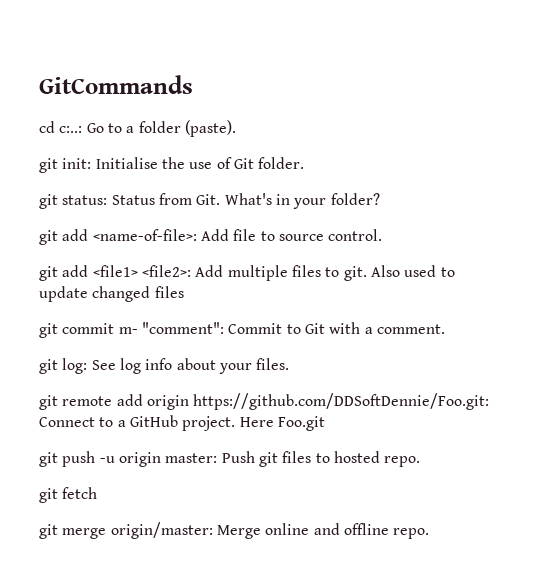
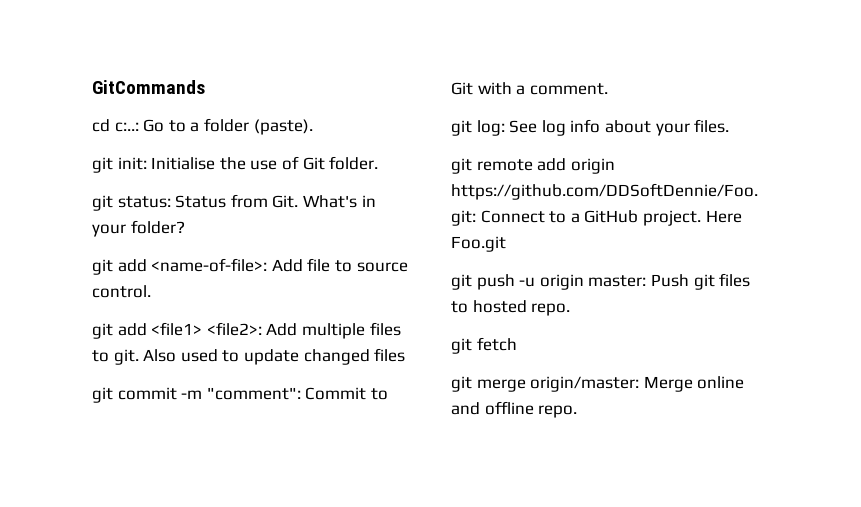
[118,327,138,334] m- -> [181,390,203,399] -m

